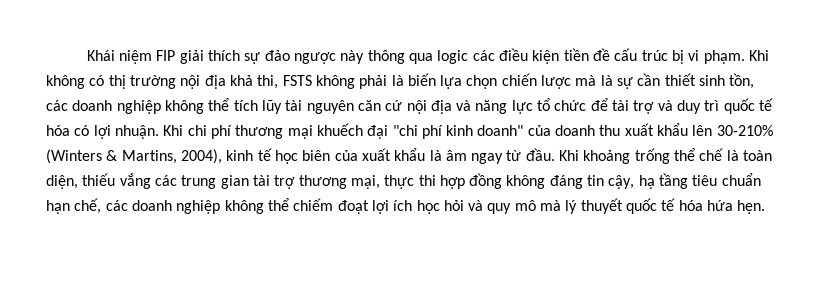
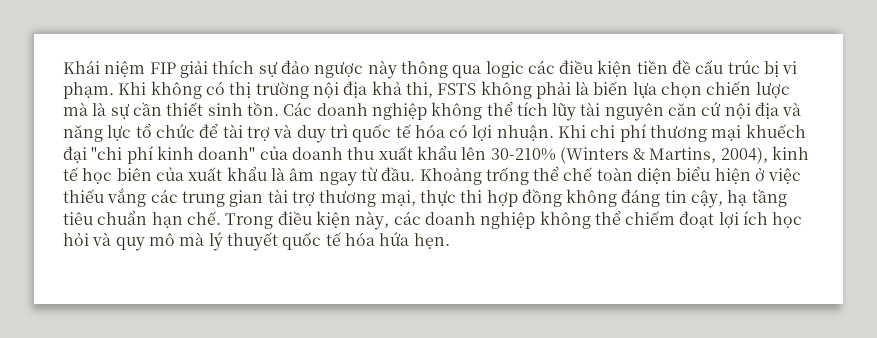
[729,73,755,89] [46,100,68,111] tồn, các -> [246,102,313,116] tồn. Các
[559,150,631,164] Khi khoảng -> [419,168,482,185] Khoảng
[726,150,773,161] [46,175,78,189] là toàn diện, -> [596,166,802,184] toàn diện biểu hiện ở việc
[74,198,102,214] chế, -> [186,211,390,230] chế. Trong điều kiện này,

